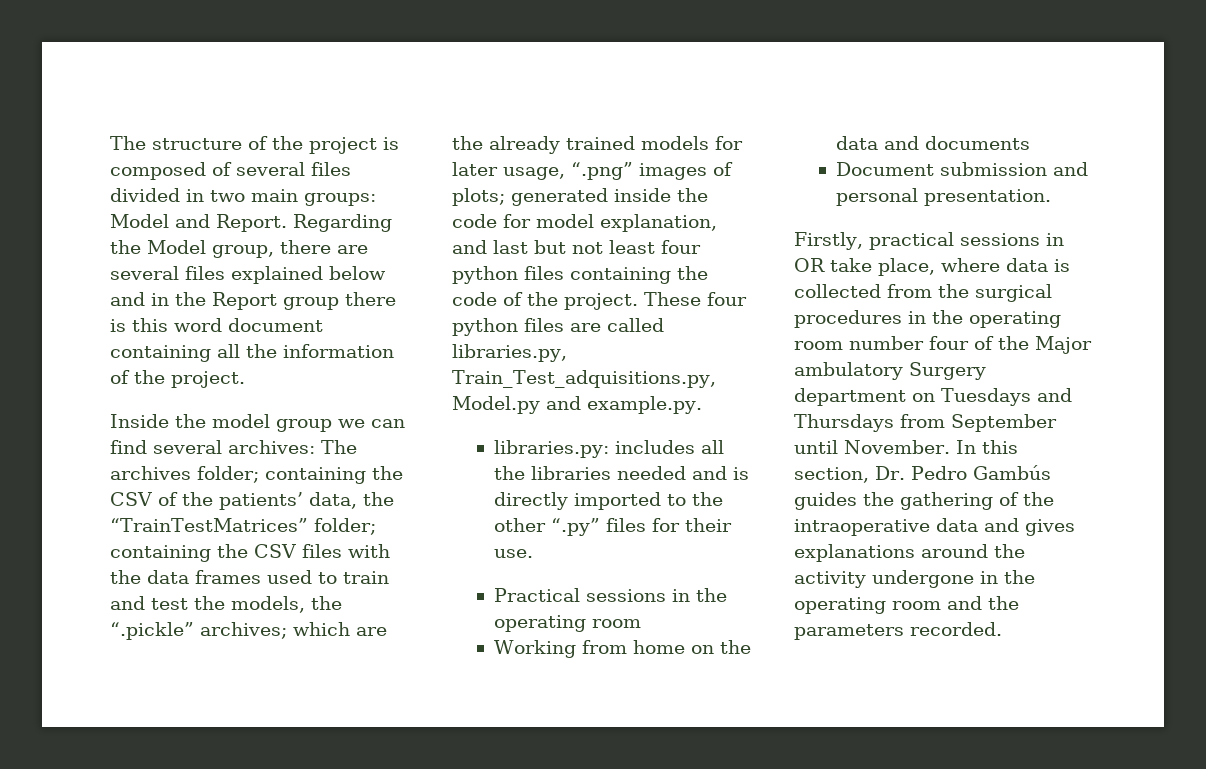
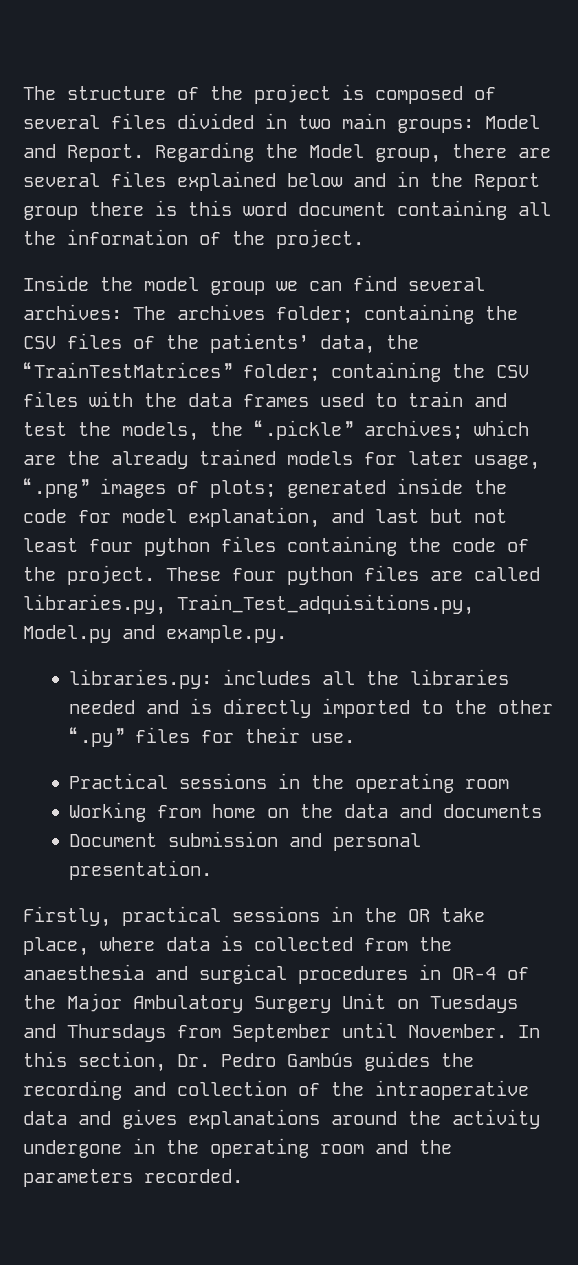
(152, 499) none -> [67,333,122,349] files
(1064, 239) none -> [364,908,397,922] the
(969, 291) none -> [23,964,188,980] anaesthesia and
[932,310,1061,328] [794,336,1092,354] [794,362,986,380] [794,388,906,406] the operating room number four of the Major ambulatory Surgery department -> [452,967,529,980] [23,993,386,1013] OR-4 of the Major Ambulatory Surgery Unit
[900,492,993,510] gathering -> [23,1080,287,1100] recording and collection

